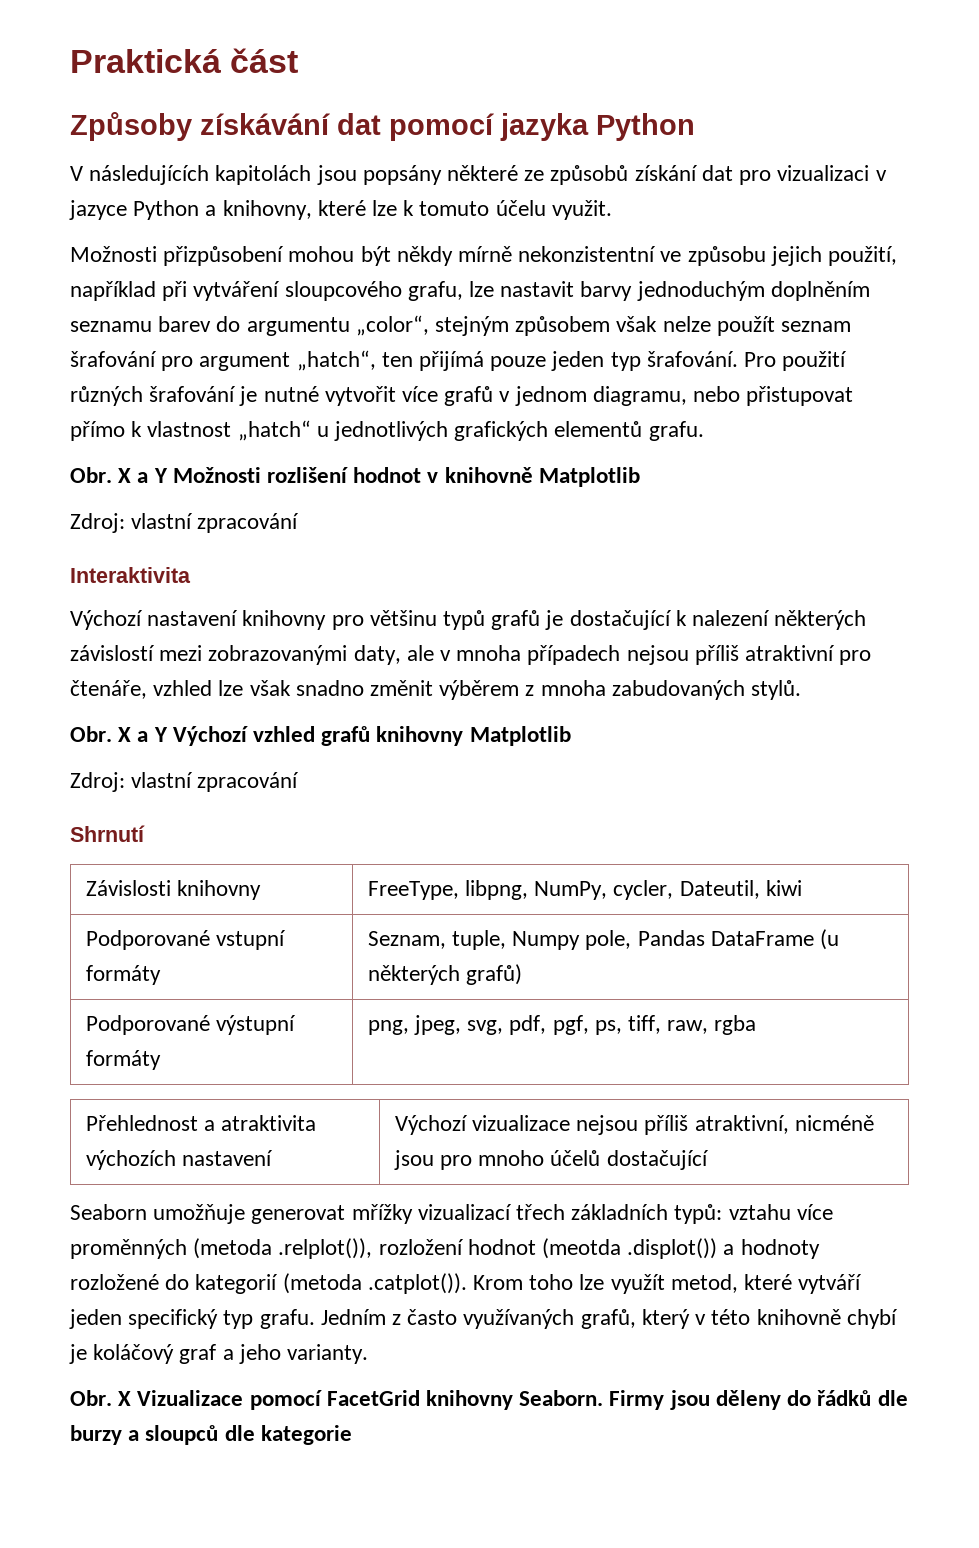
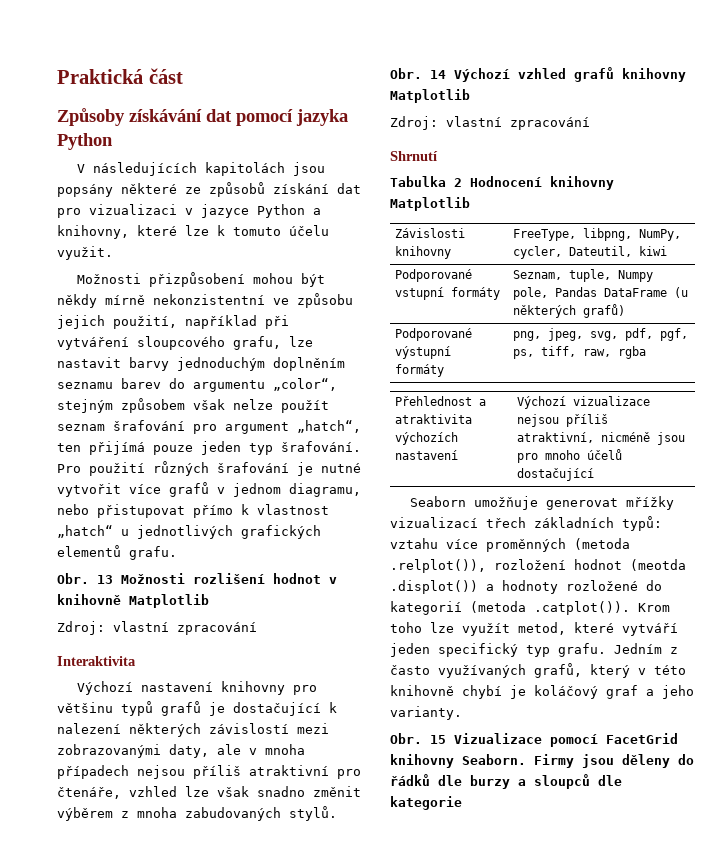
[118,468,168,483] X a Y -> [97,575,113,584] 13
[118,727,168,742] X a Y -> [430,70,446,79] 14
(145, 833) none -> [390,176,614,190] [390,197,470,211] // Tabulka 2 Hodnocení knihovny Matplotlib
[118,1391,132,1406] X -> [430,735,446,744] 15

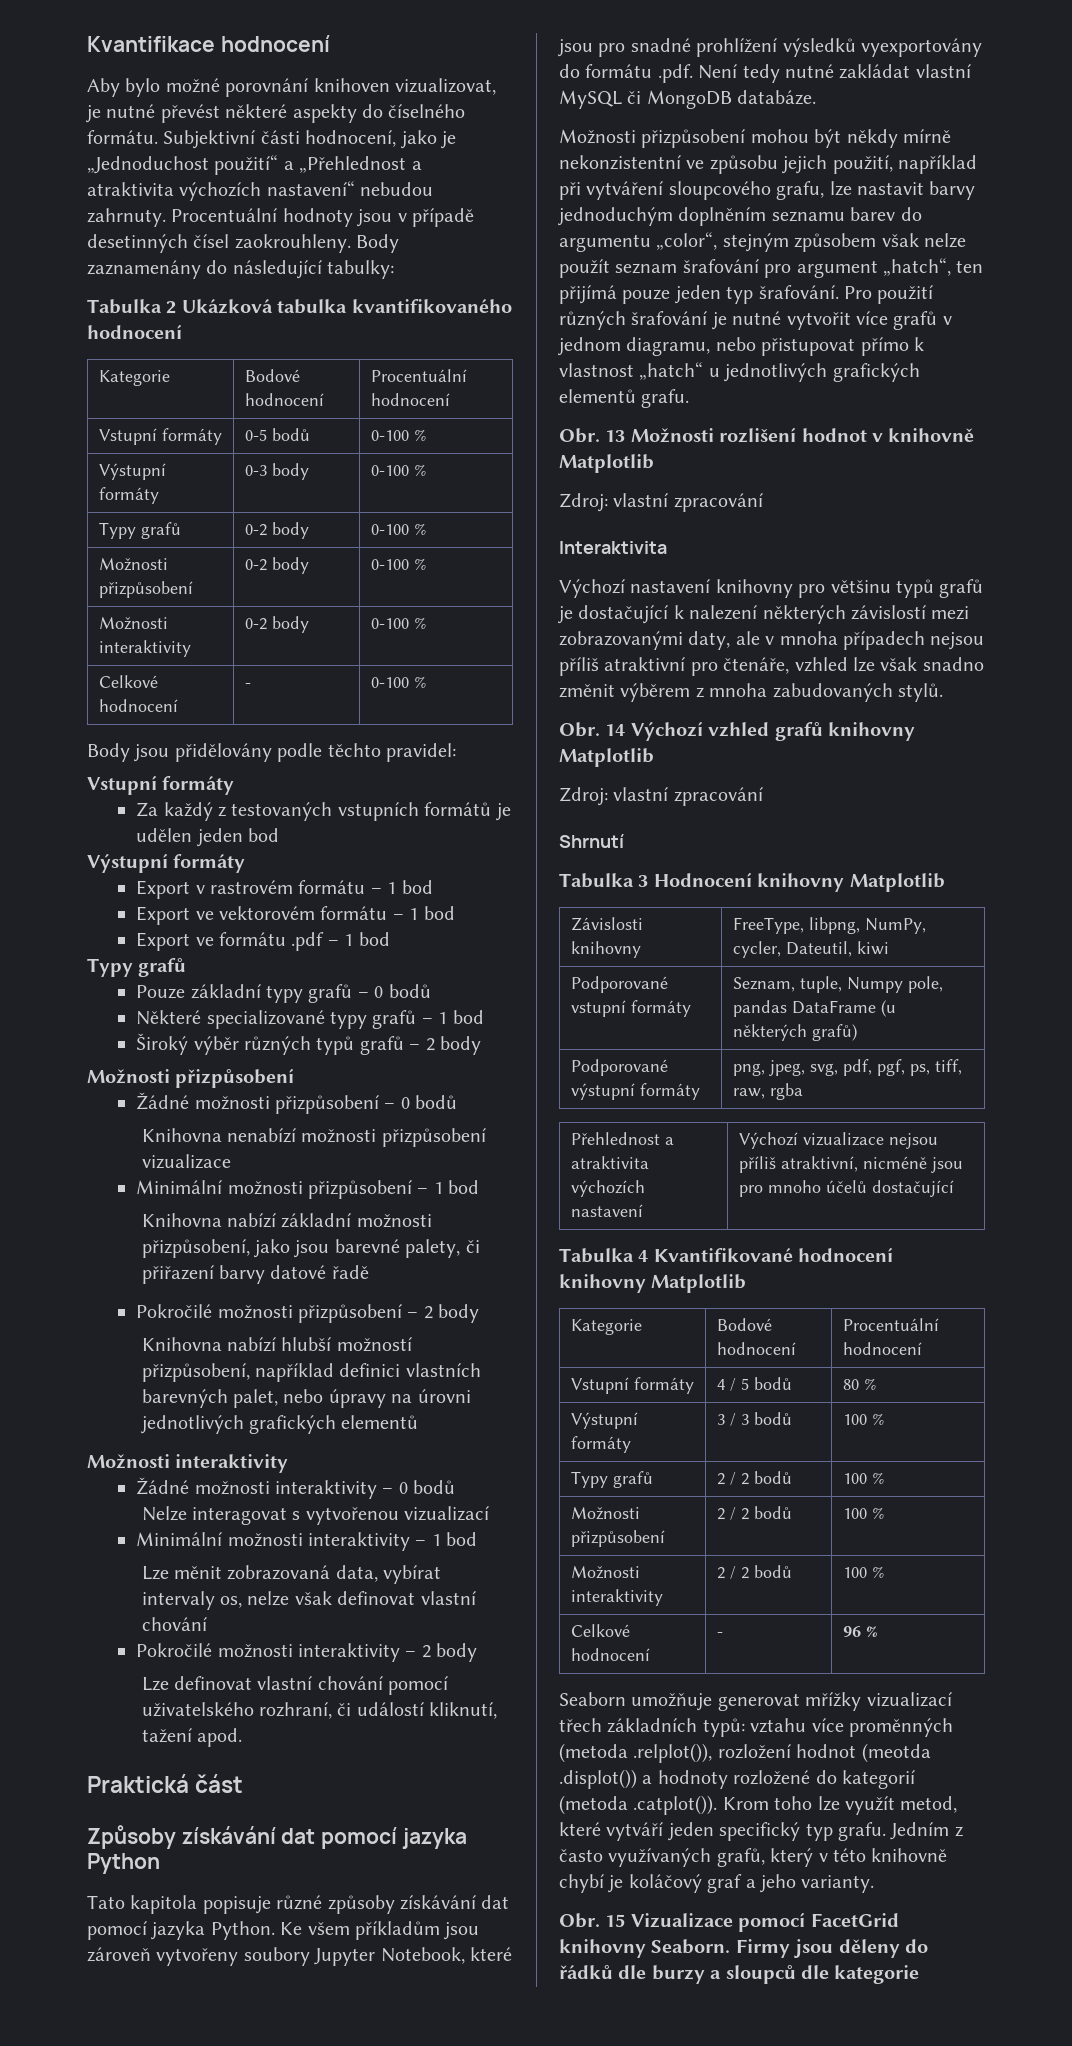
(57, 76) none -> [87,35,330,52] [87,78,496,97] [86,104,466,123] [87,130,456,149] [87,155,422,175] [87,181,434,201] [87,208,474,227] [87,234,400,253] [87,260,395,279] [87,299,512,314] [87,325,182,339] [98,370,170,386] [244,369,300,382] [244,393,324,406] [370,369,467,382] [370,393,450,406] [98,428,222,445] [244,428,310,441] [370,429,426,441] [98,463,166,480] [98,487,159,504] [244,463,309,480] [370,464,426,476] [98,522,181,539] [244,522,309,539] [370,523,426,535] [98,558,168,571] [98,581,193,598] [244,557,309,574] [370,558,426,570] [98,617,168,630] [98,640,191,657] [244,616,309,633] [370,617,426,629] [98,675,158,688] [98,699,178,712] [244,683,251,688] [370,676,426,688] [87,743,456,762] [87,776,235,795] [136,802,511,821] [136,828,280,847] [87,854,246,873] [136,880,433,899] [136,906,455,925] [136,932,390,951] [87,958,187,977] [136,984,431,1003] [136,1010,484,1029] [136,1033,482,1055] [87,1069,295,1088] [136,1092,458,1114] [141,1128,486,1147] [141,1154,231,1169] [136,1180,480,1199] [141,1213,432,1228] [141,1239,480,1258] [141,1265,369,1284] [136,1304,480,1323] [141,1337,412,1352] [141,1363,481,1382] [141,1389,471,1408] [140,1415,419,1434] [87,1454,289,1473] [136,1477,456,1499] [141,1506,490,1525] [136,1532,478,1551] [141,1565,442,1584] [141,1591,476,1610] [141,1617,207,1631] [136,1643,478,1662] [141,1676,449,1695] [141,1702,498,1719] [141,1728,242,1747] Kvantifikace hodnocení // Aby bylo možné porovnání knihoven vizualizovat, je nutné převést některé aspekty do číselného formátu. Subjektivní části hodnocení, jako je „Jednoduchost použití“ a „Přehlednost a atraktivita výchozích nastavení“ nebudou zahrnuty. Procentuální hodnoty jsou v případě desetinných čísel zaokrouhleny. Body zaznamenány do následující tabulky: // Tabulka 2 Ukázková tabulka kvantifikovaného hodnocení // Kategorie | Bodové hodnocení | Procentuální hodnocení // Vstupní formáty | 0-5 bodů | 0-100 % // Výstupní formáty | 0-3 body | 0-100 % // Typy grafů | 0-2 body | 0-100 % // Možnosti přizpůsobení | 0-2 body | 0-100 % // Možnosti interaktivity | 0-2 body | 0-100 % // Celkové hodnocení | - | 0-100 % // Body jsou přidělovány podle těchto pravidel: // Vstupní formáty // Za každý z testovaných vstupních formátů je udělen jeden bod // Výstupní formáty // Export v rastrovém formátu – 1 bod // Export ve vektorovém formátu – 1 bod // Export ve formátu .pdf – 1 bod // Typy grafů // Pouze základní typy grafů – 0 bodů // Některé specializované typy grafů – 1 bod // Široký výběr různých typů grafů – 2 body // Možnosti přizpůsobení // Žádné možnosti přizpůsobení – 0 bodů // Knihovna nenabízí možnosti přizpůsobení vizualizace // Minimální možnosti přizpůsobení – 1 bod // Knihovna nabízí základní možnosti přizpůsobení, jako jsou barevné palety, či přiřazení barvy datové řadě // Pokročilé možnosti přizpůsobení – 2 body // Knihovna nabízí hlubší možností přizpůsobení, například definici vlastních barevných palet, nebo úpravy na úrovni jednotlivých grafických elementů // Možnosti interaktivity // Žádné možnosti interaktivity – 0 bodů // Nelze interagovat s vytvořenou vizualizací // Minimální možnosti interaktivity – 1 bod // Lze měnit zobrazovaná data, vybírat intervaly os, nelze však definovat vlastní chování // Pokročilé možnosti interaktivity – 2 body // Lze definovat vlastní chování pomocí uživatelského rozhraní, či událostí kliknutí, tažení apod. //
[76,162,325,176] [57,182,361,197] [57,204,321,218] [57,225,329,239] [57,246,113,260] V následujících kapitolách jsou popsány některé ze způsobů získání dat pro vizualizaci v jazyce Python a knihovny, které lze k tomuto účelu využit. -> [87,1895,510,1914] [87,1921,480,1940] [87,1947,512,1966] [558,38,982,57] [559,64,971,83] [559,90,817,109] Tato kapitola popisuje různé způsoby získávání dat pomocí jazyka Python. Ke všem příkladům jsou zároveň vytvořeny soubory Jupyter Notebook, které jsou pro snadné prohlížení výsledků vyexportovány do formátu .pdf. Není tedy nutné zakládat vlastní MySQL či MongoDB databáze.
[454,178,462,187] 2 -> [638,875,649,887] 3
[555,287,598,297] Pandas -> [732,1000,787,1017] pandas
(595, 474) none -> [559,1248,894,1263] [559,1274,747,1293] [570,1319,642,1335] [716,1318,772,1331] [716,1342,796,1355] [842,1318,939,1331] [842,1342,922,1355] [570,1377,694,1394] [716,1377,792,1391] [842,1378,876,1390] [570,1412,638,1429] [570,1436,631,1453] [716,1412,792,1426] [842,1413,884,1425] [570,1471,653,1488] [716,1471,792,1485] [842,1472,884,1484] [570,1507,640,1520] [570,1530,665,1547] [716,1506,792,1520] [842,1507,884,1519] [570,1566,640,1579] [570,1589,663,1606] [716,1565,792,1579] [842,1566,884,1578] [570,1624,630,1637] [570,1648,650,1661] [716,1632,723,1637] [842,1626,877,1637] // Tabulka 4 Kvantifikované hodnocení knihovny Matplotlib // Kategorie | Bodové hodnocení | Procentuální hodnocení // Vstupní formáty | 4 / 5 bodů | 80 % // Výstupní formáty | 3 / 3 bodů | 100 % // Typy grafů | 2 / 2 bodů | 100 % // Možnosti přizpůsobení | 2 / 2 bodů | 100 % // Možnosti interaktivity | 2 / 2 bodů | 100 % // Celkové hodnocení | - | 96 %

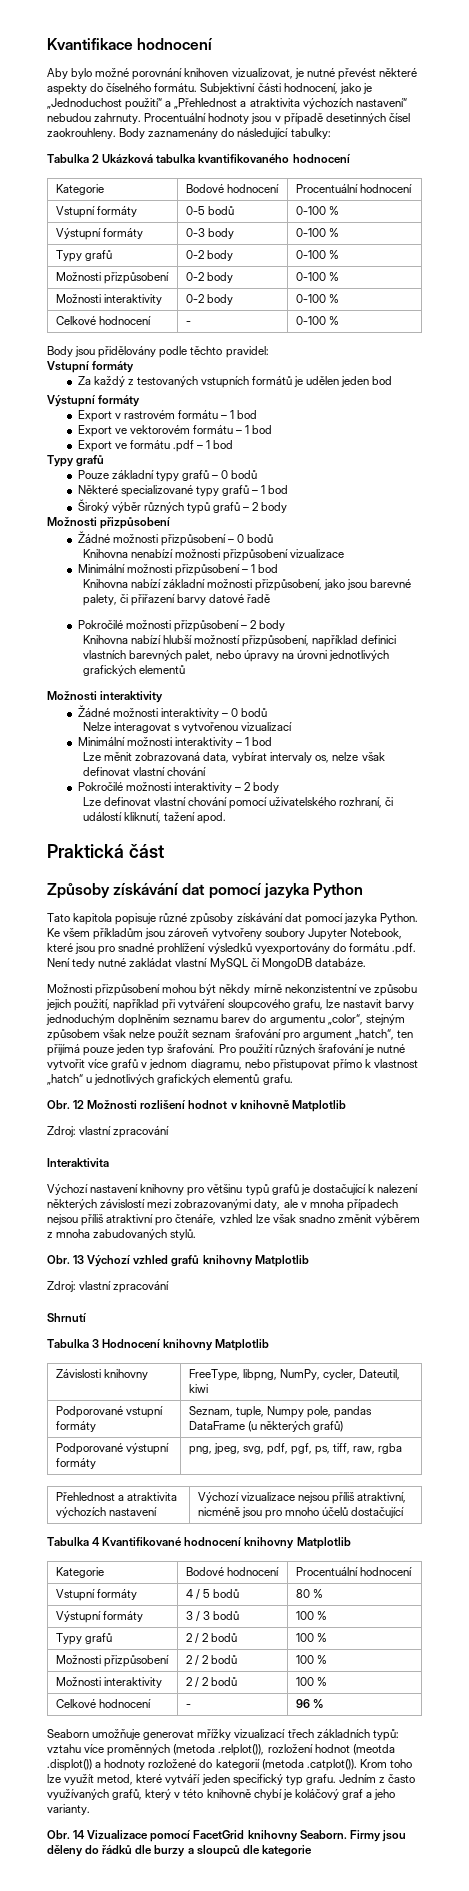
[605,430,626,442] 13 -> [73,1100,85,1109] 12
[605,724,626,736] 14 -> [73,1255,85,1264] 13
[605,1914,626,1927] 15 -> [73,1830,86,1839] 14

